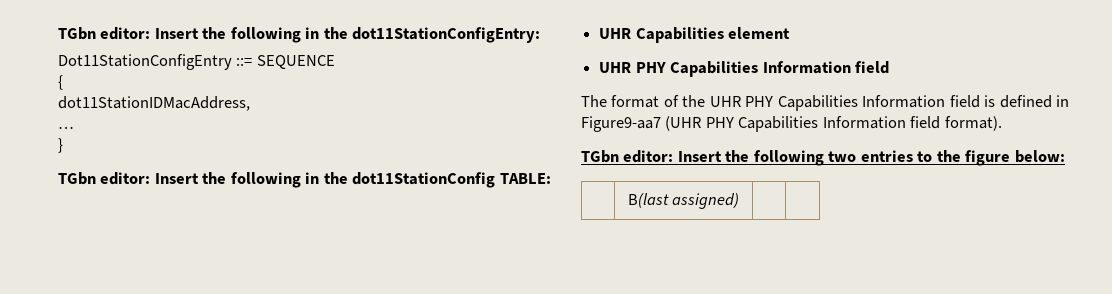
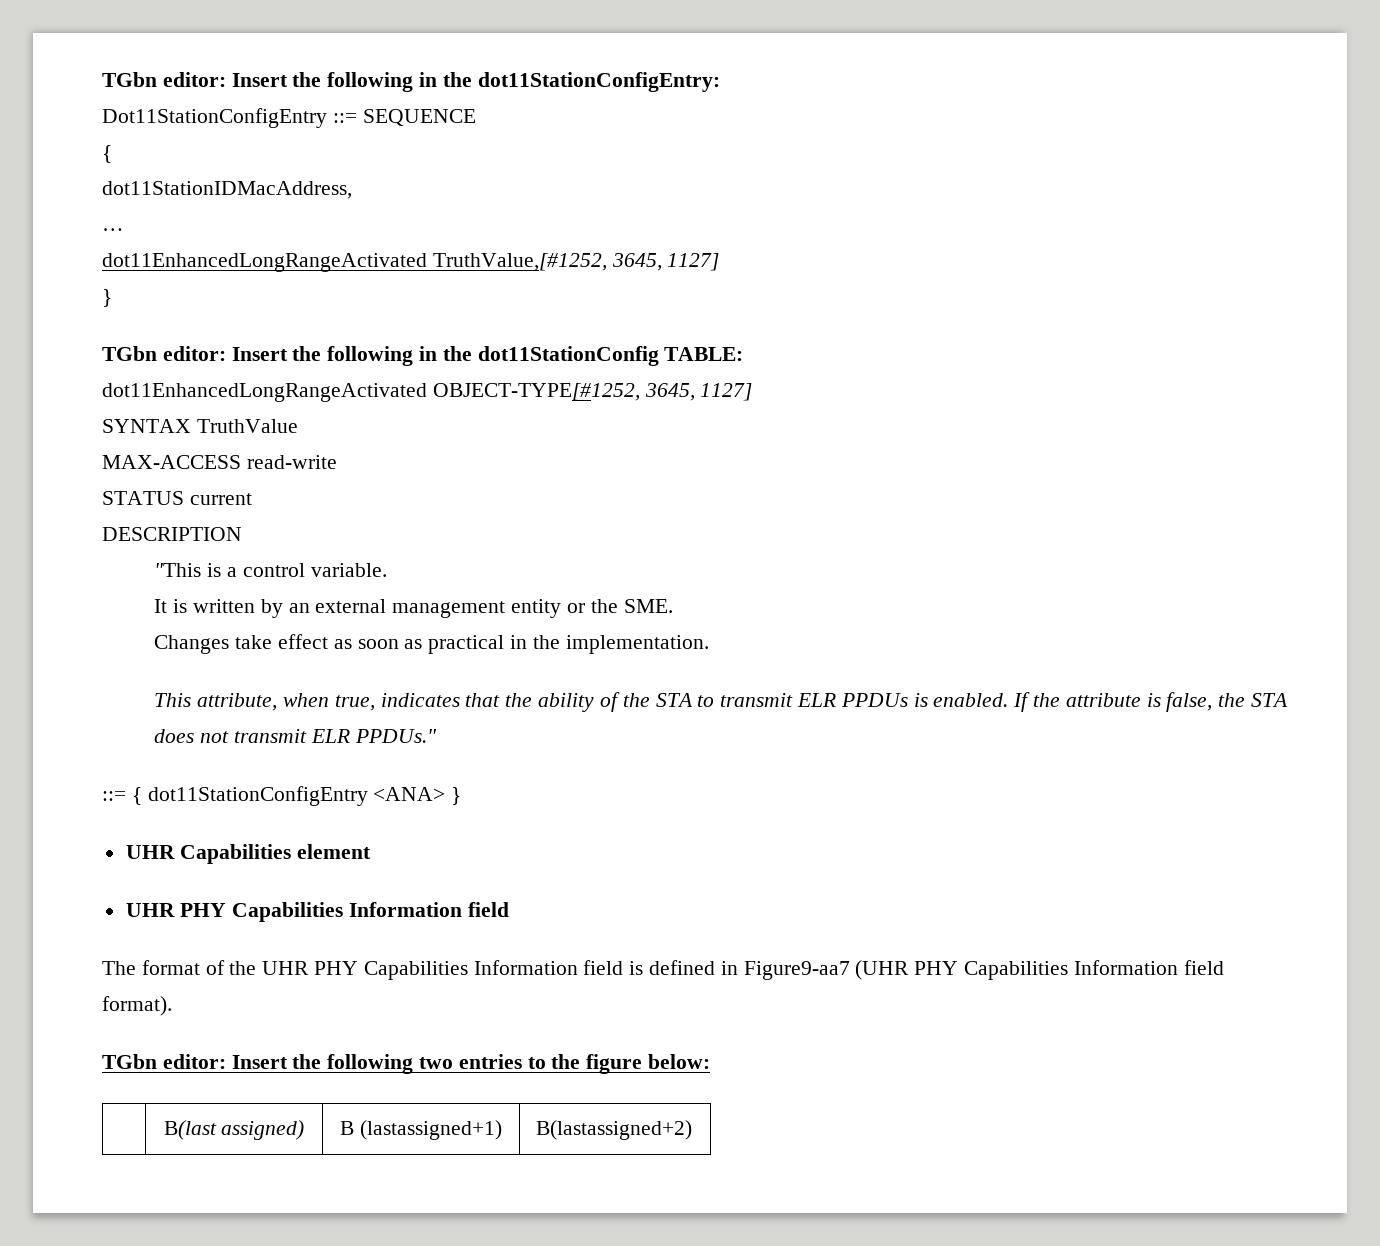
(74, 127) none -> [102,253,720,272] // dot11EnhancedLongRangeActivated TruthValue,[#1252, 3645, 1127]
(551, 178) none -> [102,383,753,402] [102,419,298,433] [102,455,337,469] [102,491,252,505] [102,527,242,541] [154,563,387,577] [154,599,673,618] [154,634,709,654] [154,692,1288,712] [154,729,437,743] [102,786,462,806] // dot11EnhancedLongRangeActivated OBJECT-TYPE[#1252, 3645, 1127] // SYNTAX TruthValue // MAX-ACCESS read-write // STATUS current // DESCRIPTION // "This is a control variable. // It is written by an external management entity or the SME. // Changes take effect as soon as practical in the implementation. // This attribute, when true, indicates that the ability of the STA to transmit ELR PPDUs is enabled. If the attribute is false, the STA does not transmit ELR PPDUs." // ::= { dot11StationConfigEntry <ANA> }
(740, 201) | -> [340,1120,502,1140] [535,1120,692,1140] B (lastassigned+1) | B(lastassigned+2)

